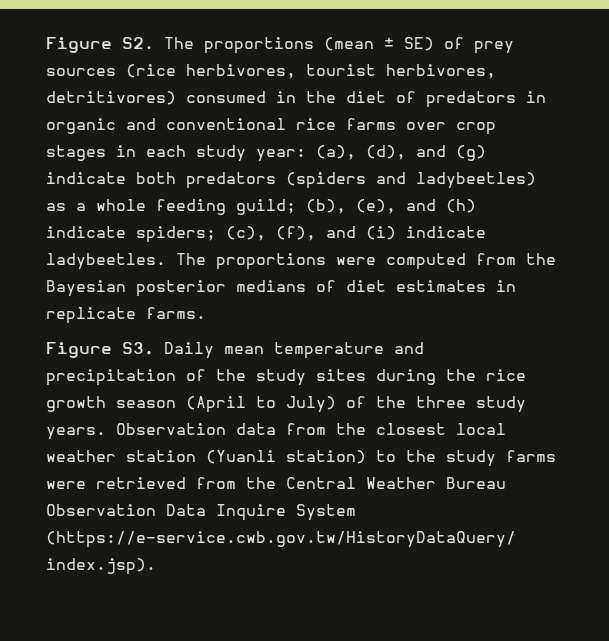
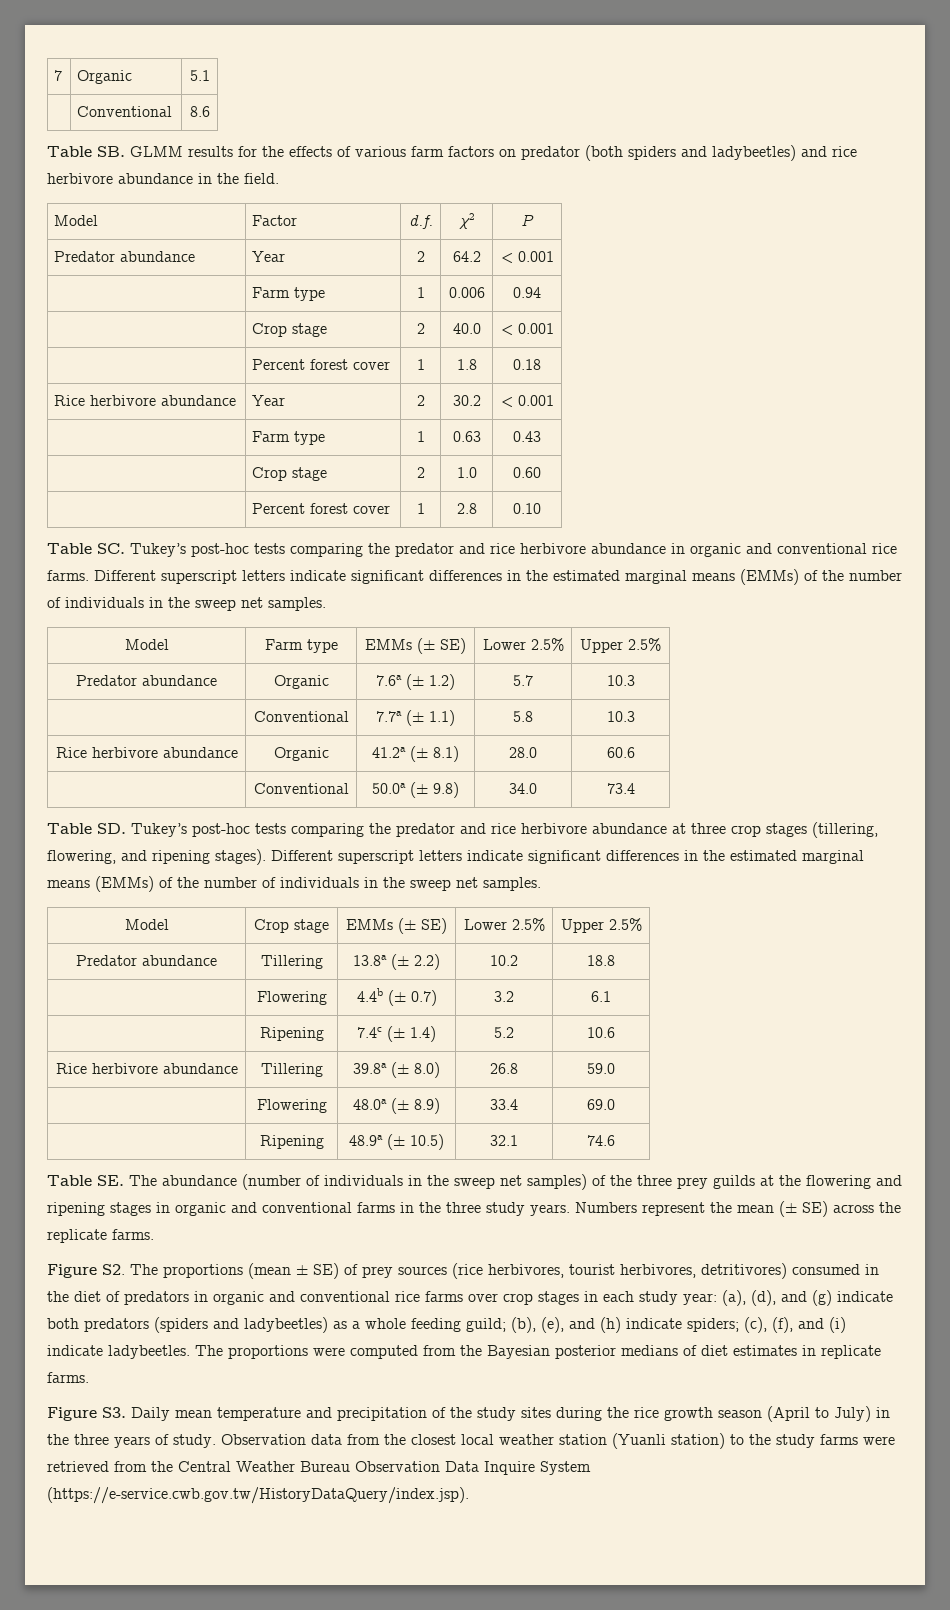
(46, 45) none -> [54,70,63,81] [77,70,133,84] [189,70,210,81] [77,106,173,117] [189,106,210,117] [47,145,857,161] [47,173,279,184] [54,215,99,226] [252,215,298,226] [408,215,433,229] [458,213,475,230] [521,214,534,226] [54,251,196,262] [252,251,286,262] [416,251,425,262] [452,251,481,262] [500,251,554,263] [252,287,326,301] [416,287,425,298] [448,287,485,298] [513,287,541,298] [252,323,328,337] [416,323,425,334] [452,323,481,334] [500,323,554,335] [252,359,391,370] [416,359,425,370] [456,359,477,370] [513,359,541,370] [54,395,237,406] [252,395,286,406] [416,395,425,406] [452,395,481,406] [500,395,554,407] [252,431,326,445] [416,431,425,442] [452,431,481,442] [513,431,541,442] [252,467,328,481] [416,467,425,478] [456,467,477,478] [513,467,541,478] [252,503,391,514] [416,503,425,514] [456,503,477,514] [513,503,541,514] [47,543,897,557] [47,569,902,585] [47,597,326,611] [124,639,169,650] [264,639,338,653] [364,638,466,654] [482,638,564,651] [580,638,661,653] [76,675,217,686] [273,675,329,689] [375,674,455,690] [513,675,533,686] [606,675,635,686] [253,711,349,722] [375,710,455,726] [513,711,533,722] [606,711,635,722] [55,747,238,758] [273,747,329,761] [371,746,459,762] [508,747,537,758] [606,747,635,758] [253,783,349,794] [371,782,459,798] [508,783,537,794] [606,783,635,794] [47,822,878,838] [47,849,864,865] [47,876,541,892] [124,919,169,930] [254,919,329,933] [345,918,447,934] [463,918,545,931] [560,918,642,933] [76,955,217,966] [260,955,323,969] [352,954,440,970] [489,955,518,966] [587,955,615,966] [256,991,327,1005] [356,988,437,1006] [493,991,514,1002] [591,991,611,1002] [259,1027,324,1041] [356,1026,436,1042] [493,1027,514,1038] [587,1027,615,1038] [55,1063,238,1074] [260,1063,323,1077] [352,1062,440,1078] [489,1063,518,1074] [587,1063,615,1074] [256,1099,327,1113] [352,1098,440,1114] [489,1099,518,1110] [587,1099,615,1110] [259,1135,324,1149] [348,1134,444,1150] [489,1135,518,1146] [587,1135,615,1146] [47,1174,902,1190] [47,1201,901,1217] [47,1229,154,1243] 7 | Organic | 5.1 // | Conventional | 8.6 // Table SB. GLMM results for the effects of various farm factors on predator (both spiders and ladybeetles) and rice herbivore abundance in the field. // Model | Factor | d.f. | χ2 | P // Predator abundance | Year | 2 | 64.2 | < 0.001 // | Farm type | 1 | 0.006 | 0.94 // | Crop stage | 2 | 40.0 | < 0.001 // | Percent forest cover | 1 | 1.8 | 0.18 // Rice herbivore abundance | Year | 2 | 30.2 | < 0.001 // | Farm type | 1 | 0.63 | 0.43 // | Crop stage | 2 | 1.0 | 0.60 // | Percent forest cover | 1 | 2.8 | 0.10 // Table SC. Tukey’s post-hoc tests comparing the predator and rice herbivore abundance in organic and conventional rice farms. Different superscript letters indicate significant differences in the estimated marginal means (EMMs) of the number of individuals in the sweep net samples. // Model | Farm type | EMMs (± SE) | Lower 2.5% | Upper 2.5% // Predator abundance | Organic | 7.6a (± 1.2) | 5.7 | 10.3 // | Conventional | 7.7a (± 1.1) | 5.8 | 10.3 // Rice herbivore abundance | Organic | 41.2a (± 8.1) | 28.0 | 60.6 // | Conventional | 50.0a (± 9.8) | 34.0 | 73.4 // Table SD. Tukey’s post-hoc tests comparing the predator and rice herbivore abundance at three crop stages (tillering, flowering, and ripening stages). Different superscript letters indicate significant differences in the estimated marginal means (EMMs) of the number of individuals in the sweep net samples. // Model | Crop stage | EMMs (± SE) | Lower 2.5% | Upper 2.5% // Predator abundance | Tillering | 13.8a (± 2.2) | 10.2 | 18.8 // | Flowering | 4.4b (± 0.7) | 3.2 | 6.1 // | Ripening | 7.4c (± 1.4) | 5.2 | 10.6 // Rice herbivore abundance | Tillering | 39.8a (± 8.0) | 26.8 | 59.0 // | Flowering | 48.0a (± 8.9) | 33.4 | 69.0 // | Ripening | 48.9a (± 10.5) | 32.1 | 74.6 // Table SE. The abundance (number of individuals in the sweep net samples) of the three prey guilds at the flowering and ripening stages in organic and conventional farms in the three study years. Numbers represent the mean (± SE) across the replicate farms. //
[346,396,526,413] [46,427,106,440] of the three study years. -> [876,1407,890,1418] [47,1434,216,1448] in the three years of study.

